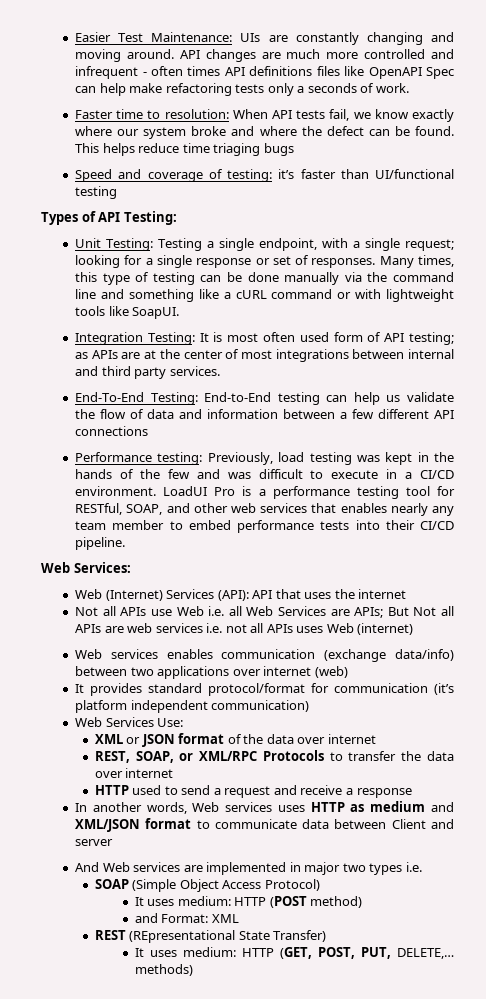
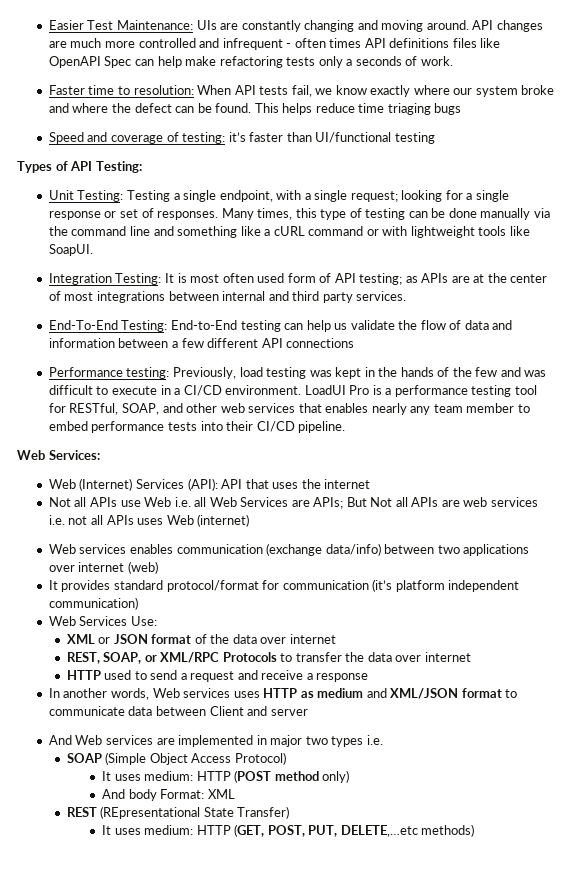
[310,896,363,908] [134,913,158,923] method) // and -> [274,770,350,783] [101,789,157,801] method only) // And body
[396,948,454,959] DELETE,… -> [340,825,418,837] DELETE,…etc

